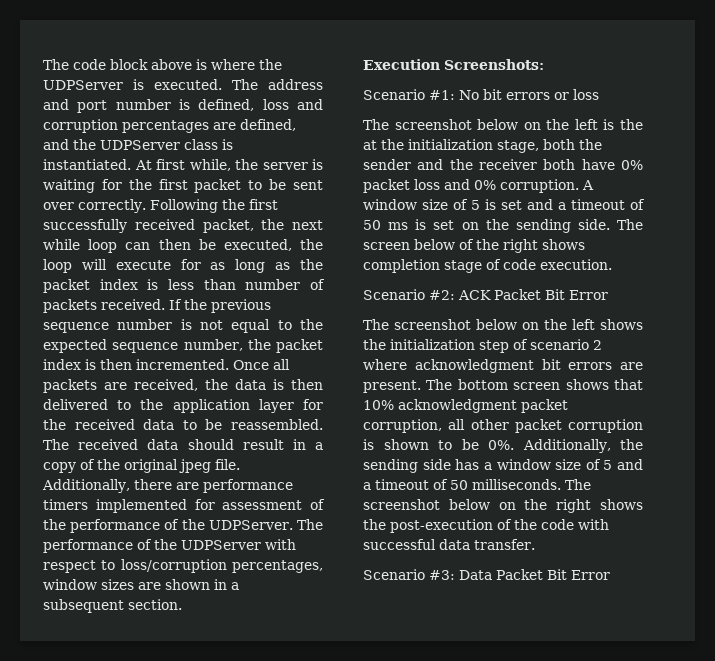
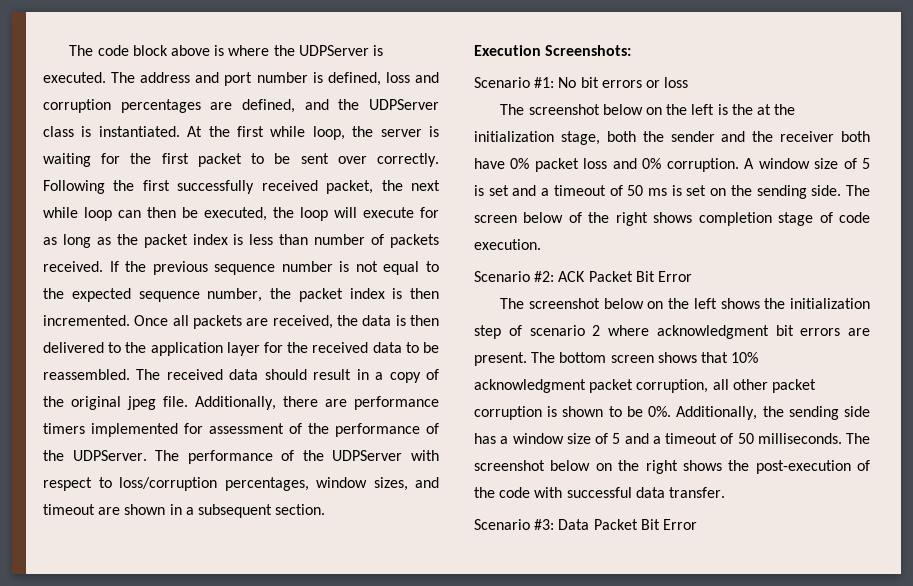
[156,159,231,171] first while, -> [208,126,345,140] the first while loop,
[101,579,134,590] sizes -> [373,477,439,491] [43,504,95,515] sizes, and timeout

